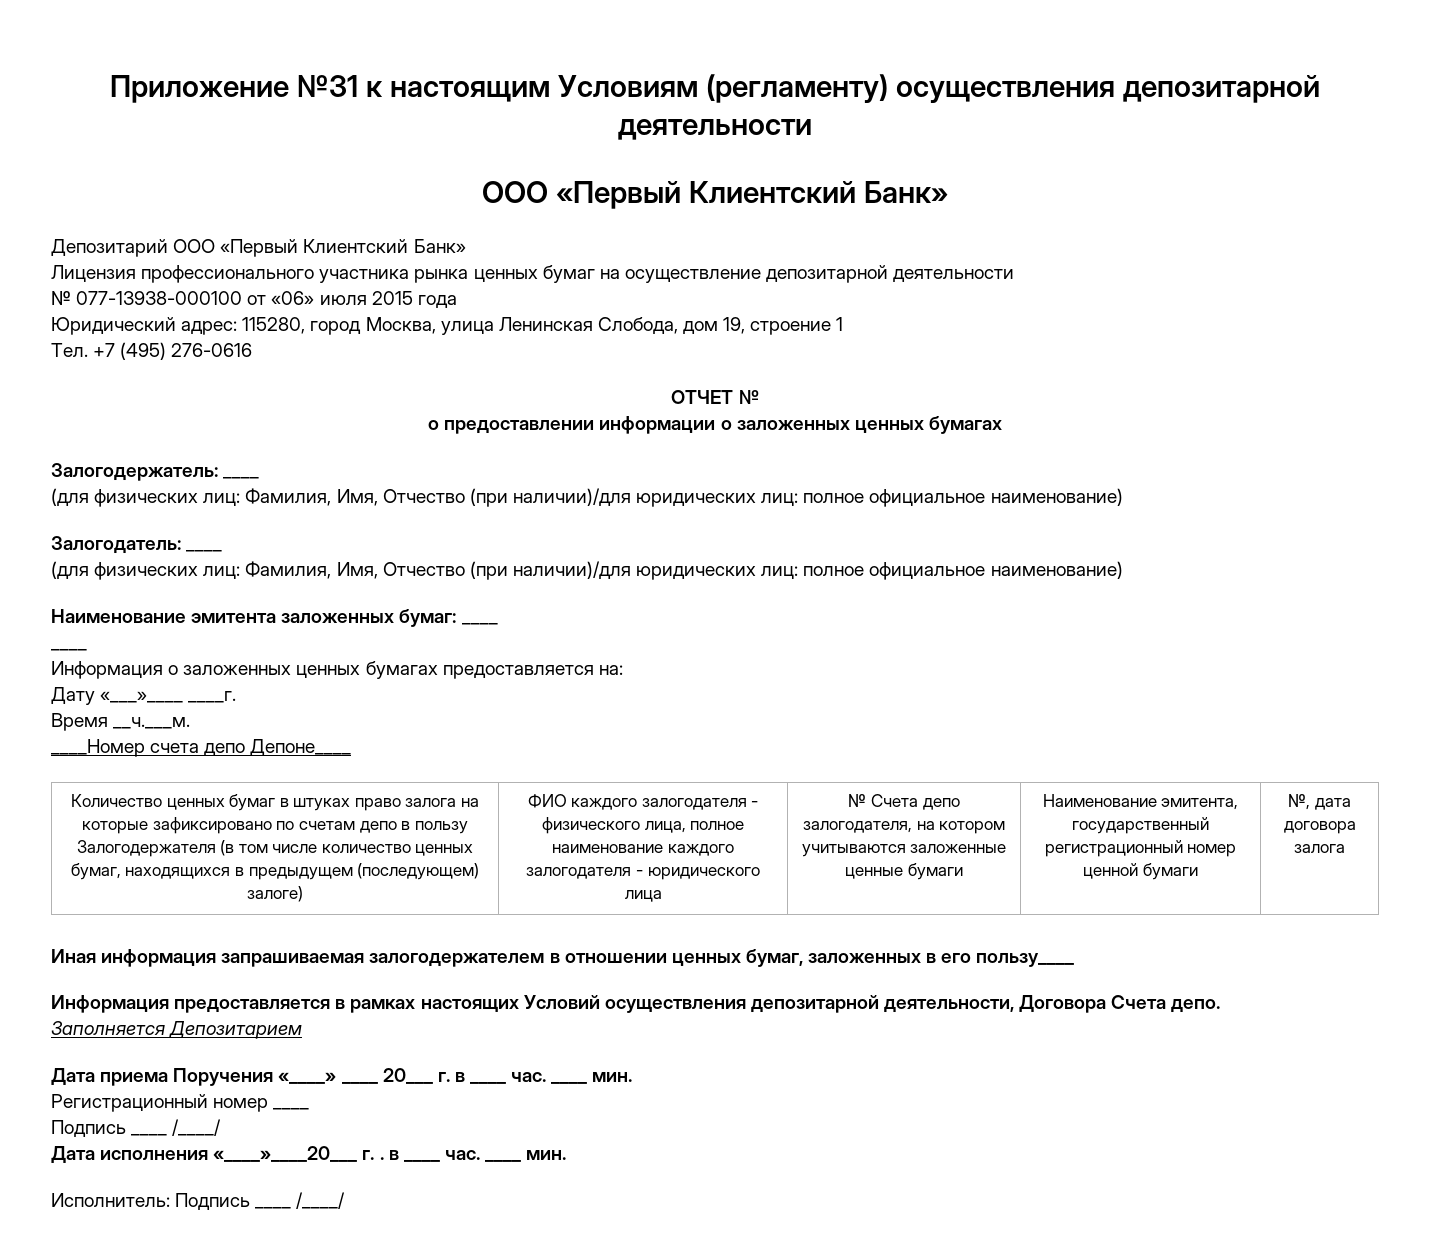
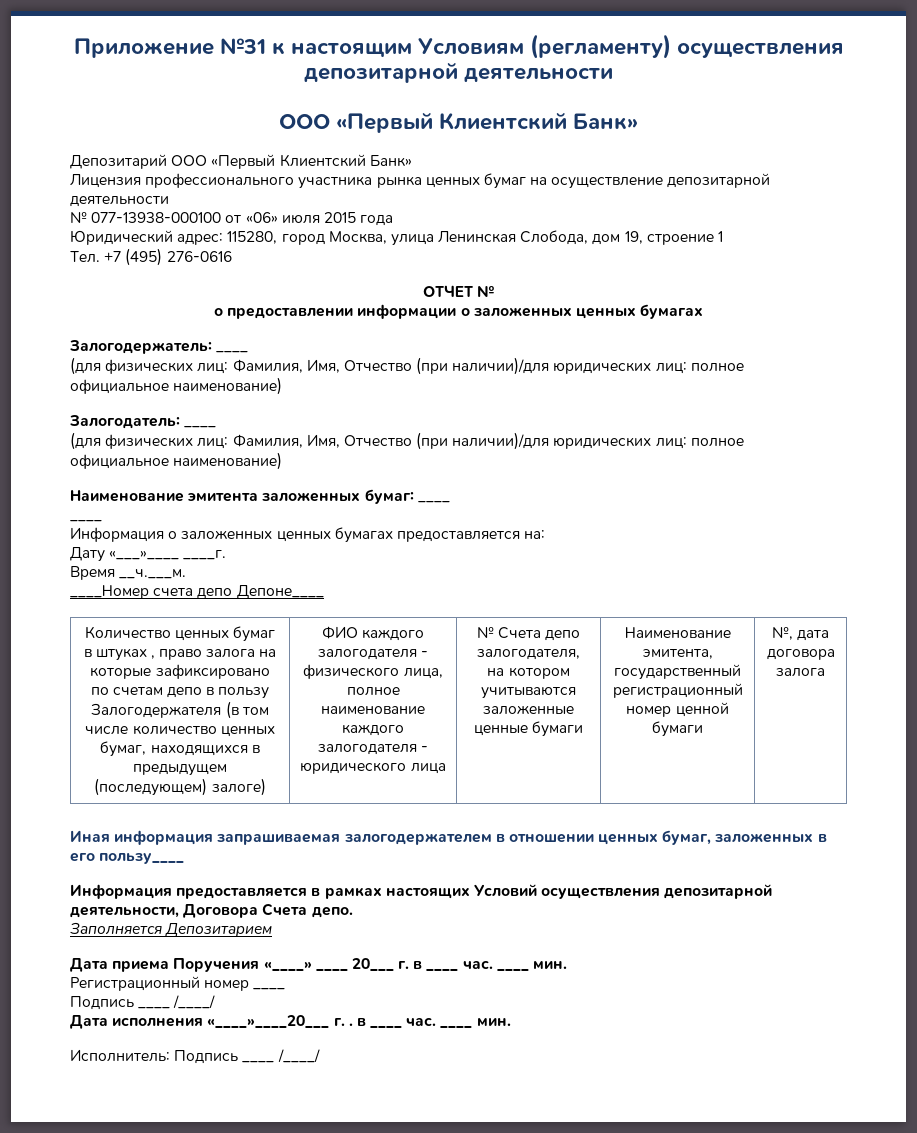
(351, 804) none -> [150,655,155,659] ,

